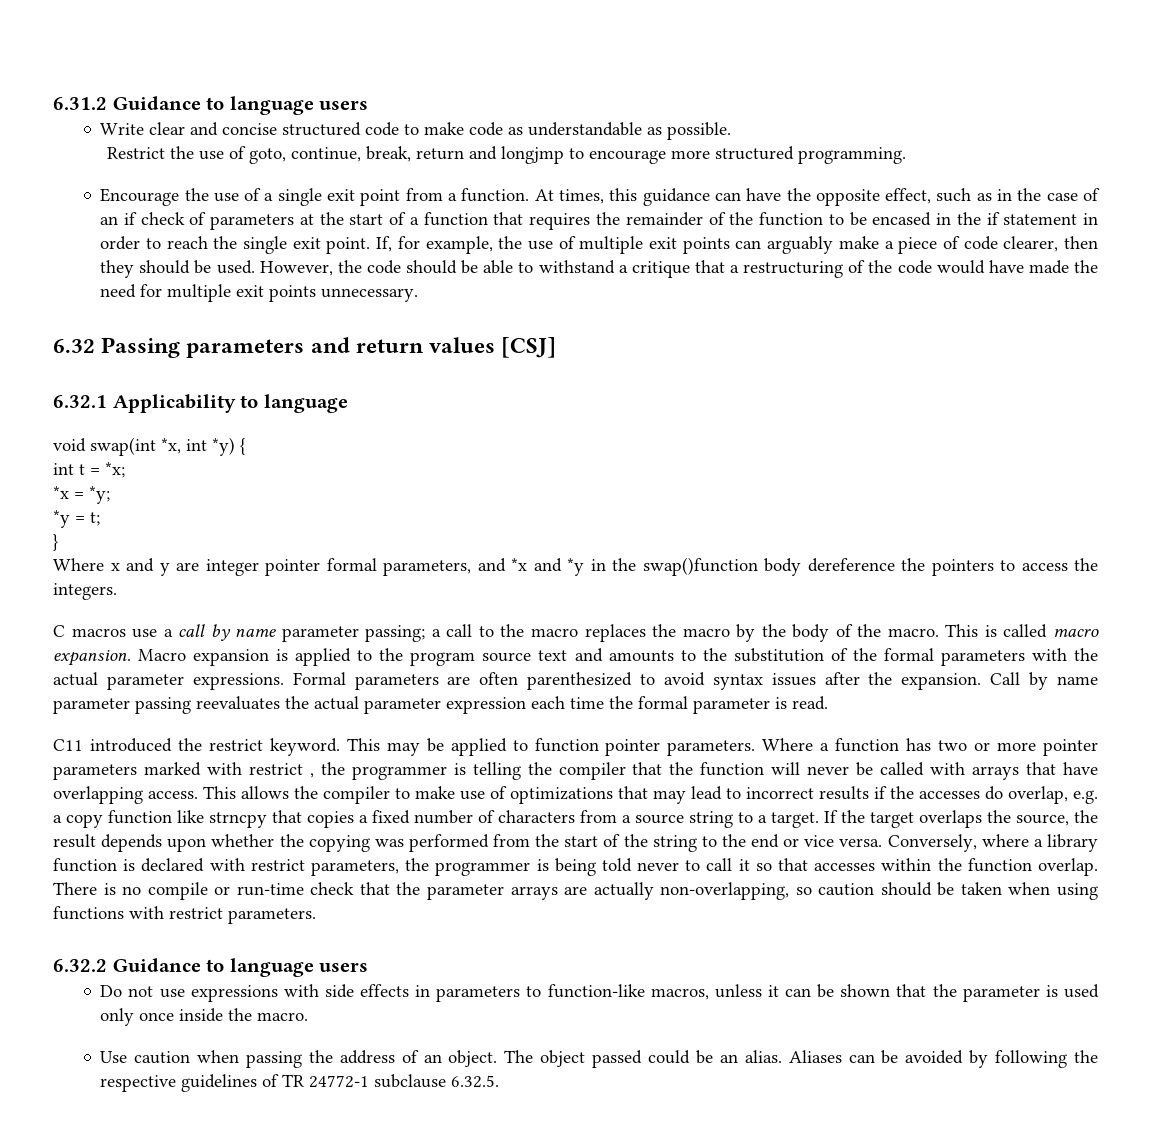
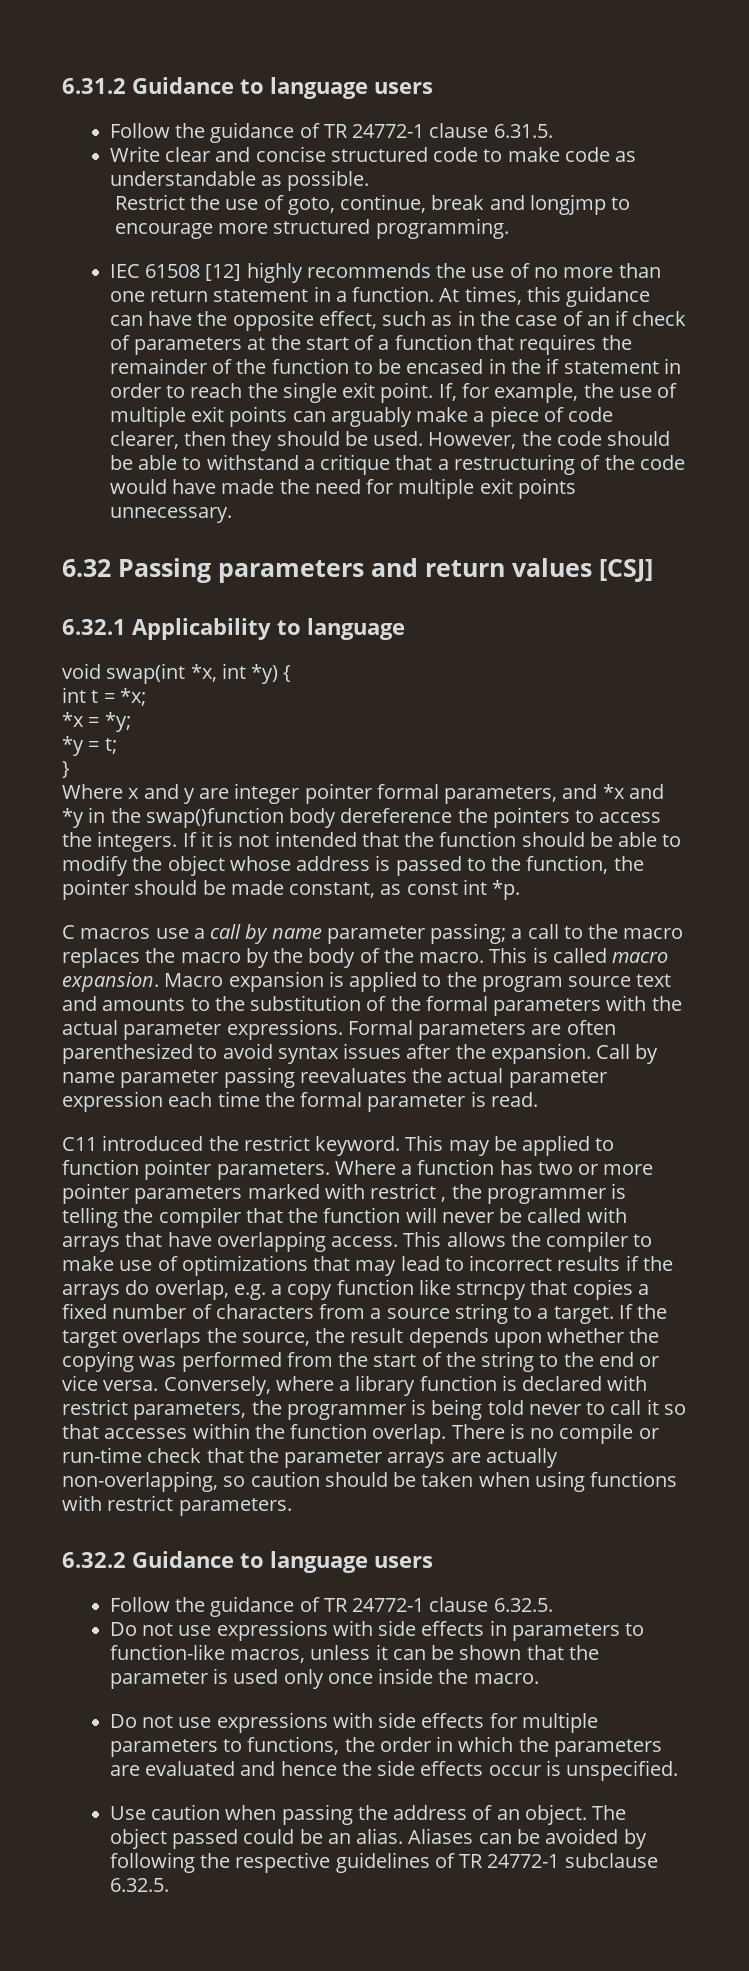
(369, 105) none -> [109,122,553,143] // Follow the guidance of TR 24772-1 clause 6.31.5.
[365,146,464,162] break, return -> [431,195,485,210] break
[100,188,443,206] Encourage the use of a single exit point from -> [109,262,661,283] [109,286,331,302] IEC 61508 [12] highly recommends the use of no more than one return statement in
(117, 591) none -> [182,831,682,847] [62,855,644,876] [62,879,521,900] If it is not intended that the function should be able to modify the object whose address is passed to the function, the pointer should be made constant, as const int *p.
[919,791,980,799] accesses -> [62,1284,120,1300] arrays
(369, 967) none -> [109,1596,553,1617] // Follow the guidance of TR 24772-1 clause 6.32.5.
(309, 1016) none -> [109,1712,599,1733] [109,1736,663,1757] [109,1760,679,1781] // Do not use expressions with side effects for multiple parameters to functions, the order in which the parameters are evaluated and hence the side effects occur is unspecified.

